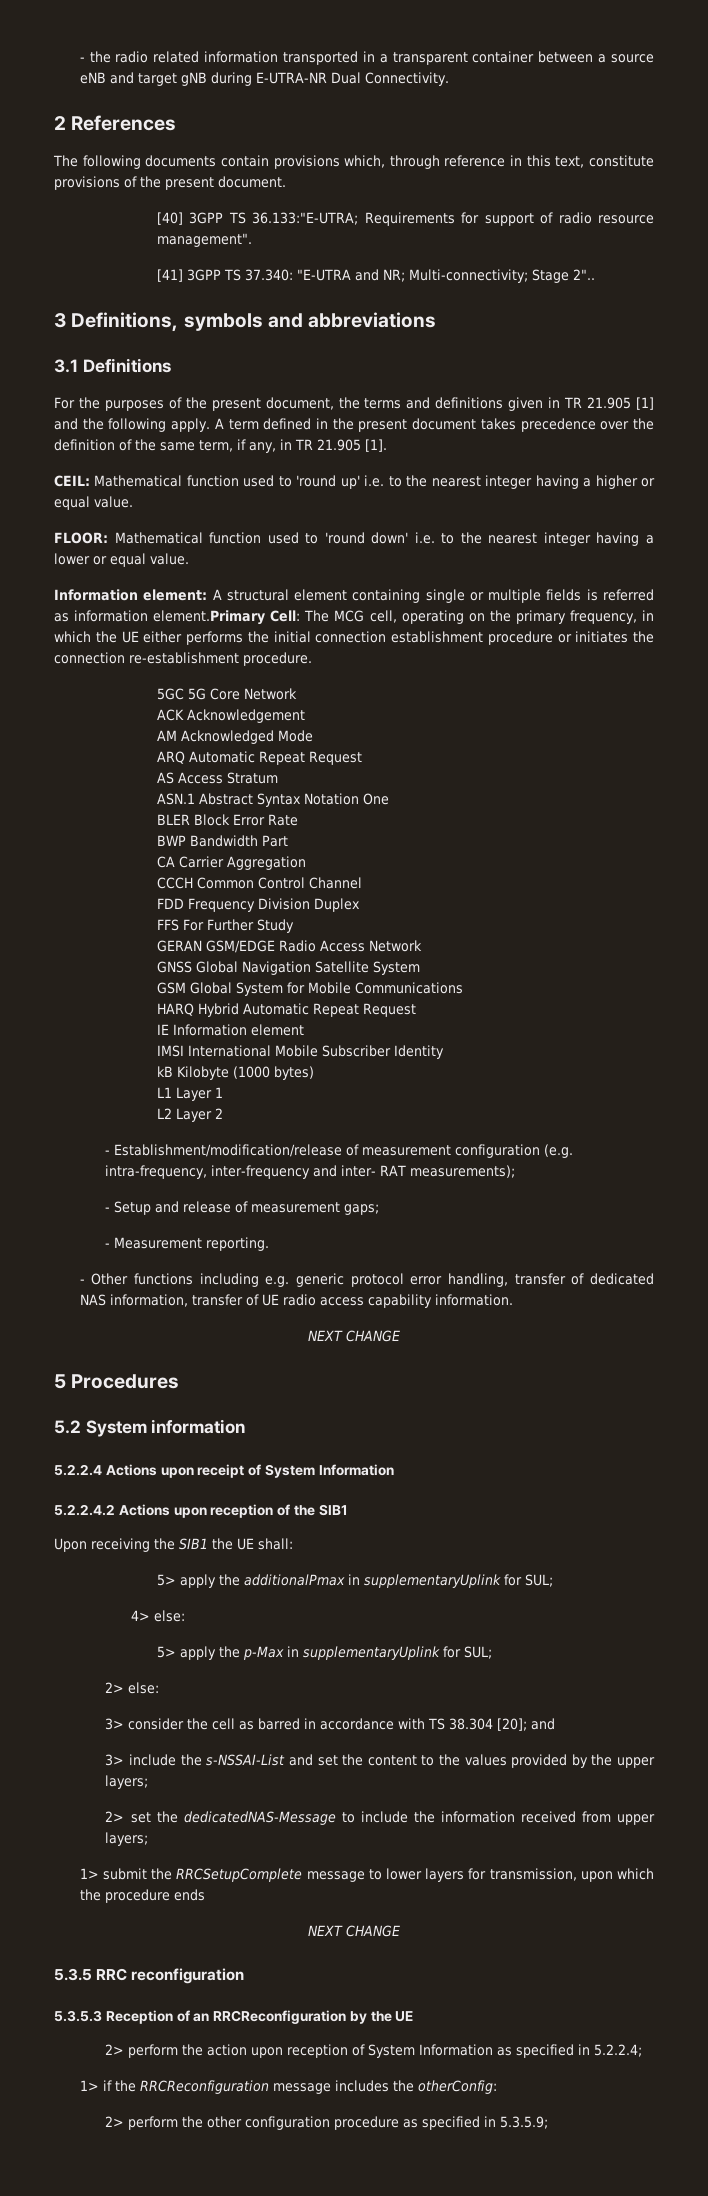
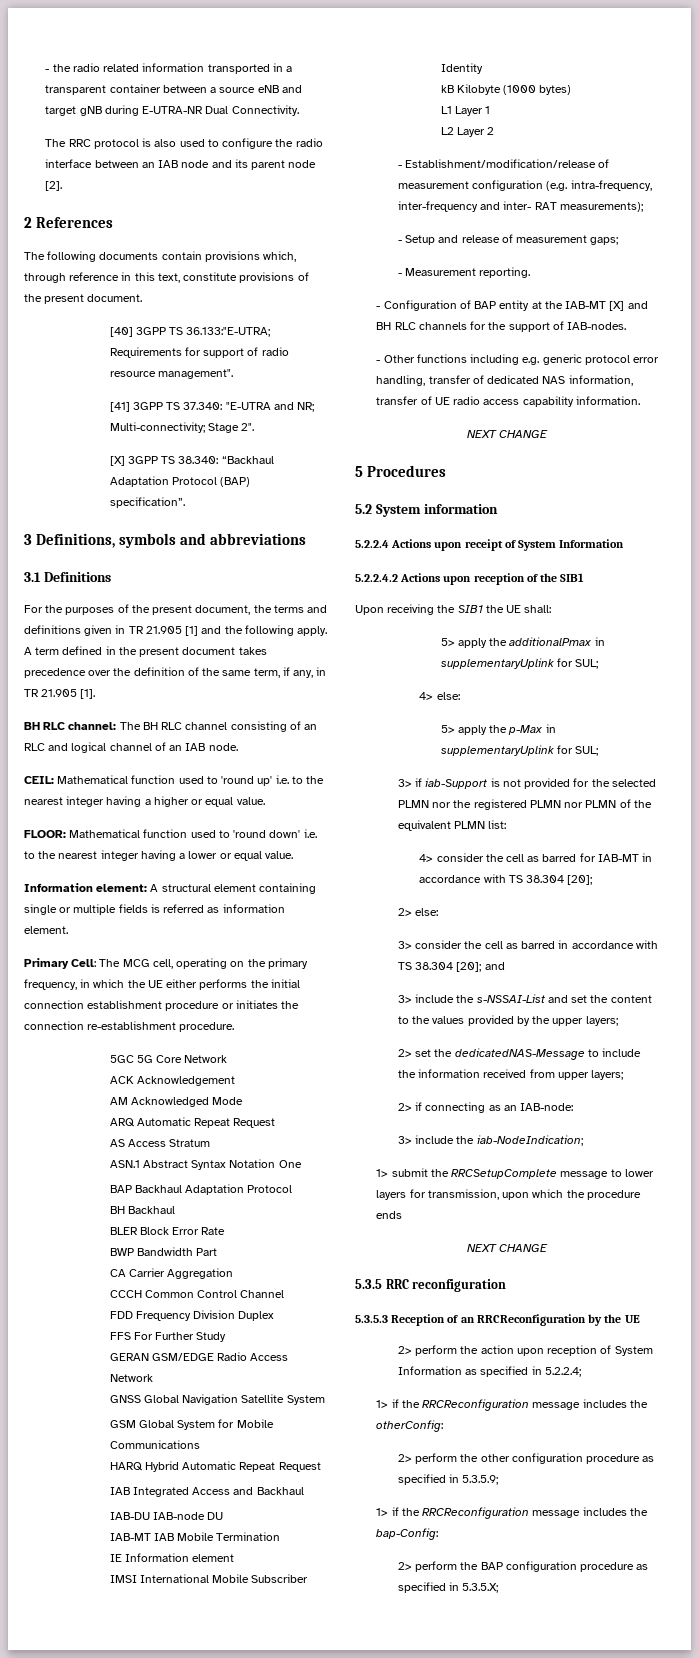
(449, 79) none -> [45,138,323,149] [45,159,317,170] [45,181,63,191] // The RRC protocol is also used to configure the radio interface between an IAB node and its parent node [2].
[572,269,595,280] 2".. -> [241,423,255,431] [109,456,274,466] [109,476,251,487] [109,497,185,508] 2". // [X] 3GPP TS 38.340: “Backhaul Adaptation Protocol (BAP) specification”.
(387, 445) none -> [24,721,318,732] [24,742,238,753] // BH RLC channel: The BH RLC channel consisting of an RLC and logical channel of an IAB node.
[153,610,266,625] element.Primary -> [24,926,68,934] [24,958,69,969] element. // Primary
(389, 799) none -> [109,1184,293,1195] [109,1206,175,1214] // BAP Backhaul Adaptation Protocol // BH Backhaul
(416, 1010) none -> [109,1487,304,1497] [109,1512,224,1520] [109,1532,281,1541] // IAB Integrated Access and Backhaul // IAB-DU IAB-node DU // IAB-MT IAB Mobile Termination
(270, 1244) none -> [376,300,648,311] [376,321,627,332] // - Configuration of BAP entity at the IAB-MT [X] and BH RLC channels for the support of IAB-nodes.
(492, 1652) none -> [397,778,656,789] [397,799,652,810] [397,820,507,831] [419,853,653,862] [419,874,593,885] // 3> if iab-Support is not provided for the selected PLMN nor the registered PLMN nor PLMN of the equivalent PLMN list: // 4> consider the cell as barred for IAB-MT in accordance with TS 38.304 [20];
(149, 1839) none -> [397,1102,574,1113] [397,1135,583,1146] // 2> if connecting as an IAB-node: // 3> include the iab-NodeIndication;
(549, 2122) none -> [376,1507,648,1519] [376,1528,439,1540] [397,1561,649,1572] [397,1582,499,1593] // 1> if the RRCReconfiguration message includes the bap-Config: // 2> perform the BAP configuration procedure as specified in 5.3.5.X;

